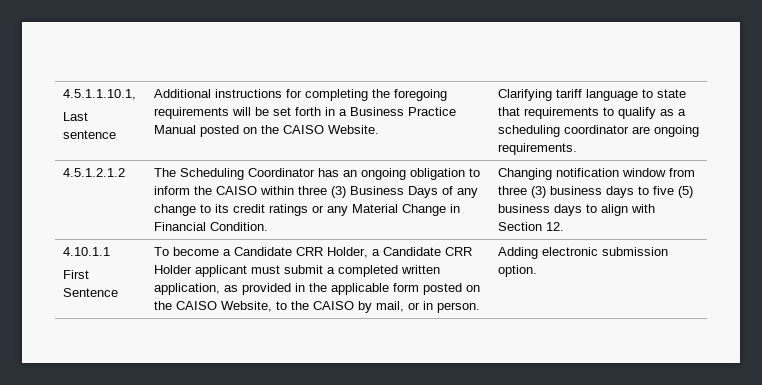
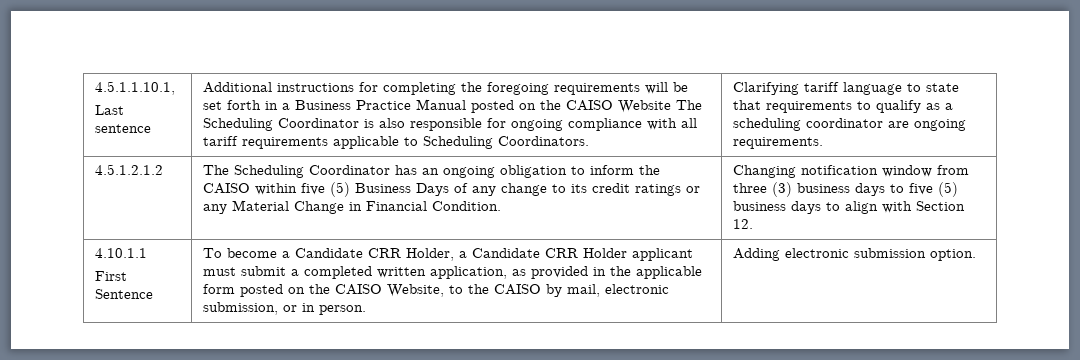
[327,125,379,134] Website. -> [618,100,703,113] [203,118,698,131] [203,136,590,149] Website The Scheduling Coordinator is also responsible for ongoing compliance with all tariff requirements applicable to Scheduling Coordinators.
[297,186,346,198] three (3) -> [301,182,351,197] five (5)
(404, 306) none -> [605,284,670,294] [203,302,279,315] electronic submission,

